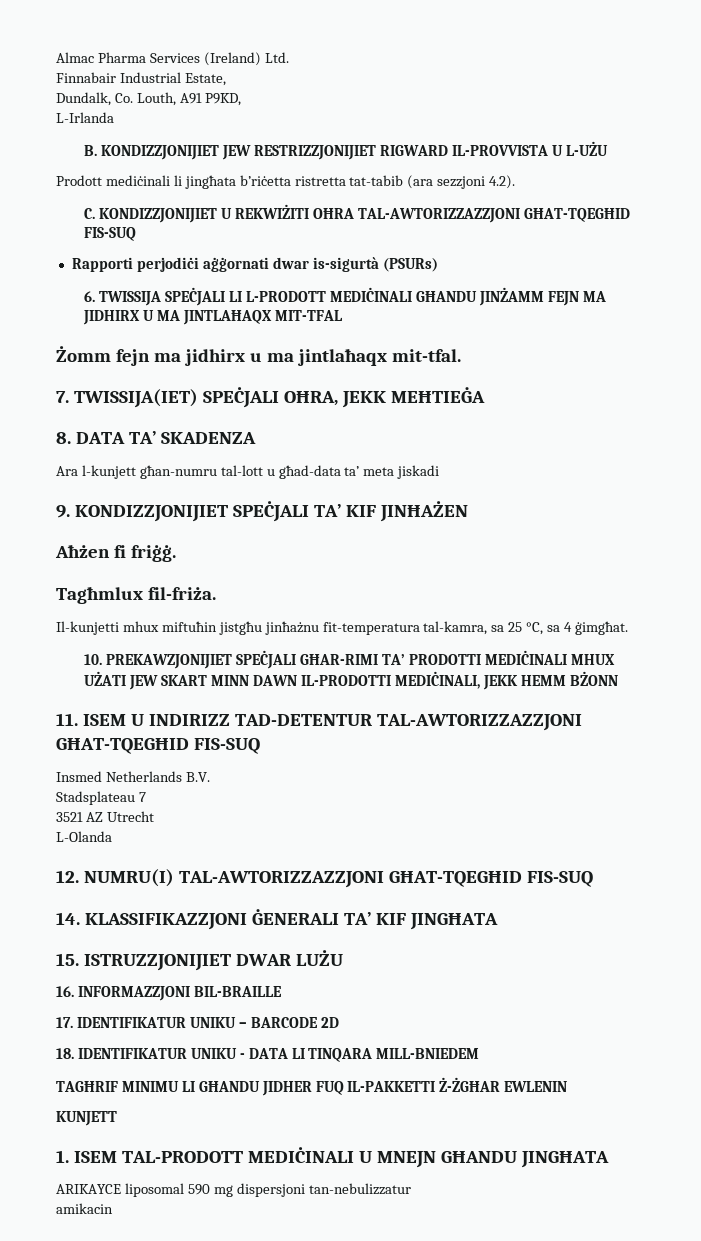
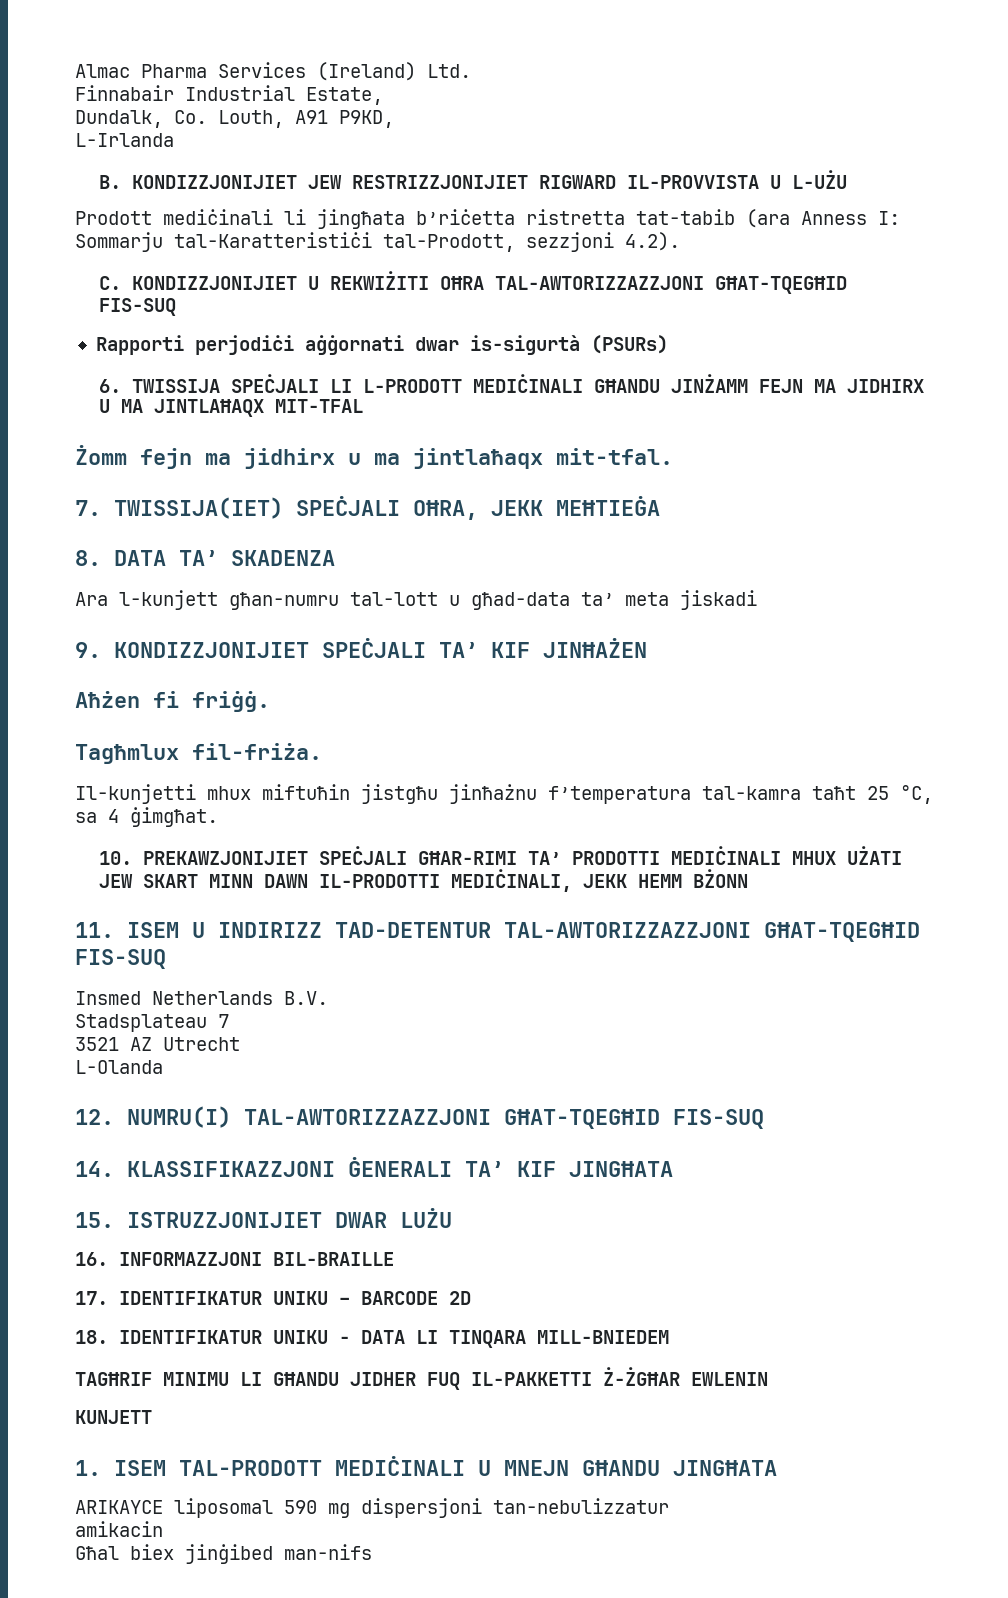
(434, 182) none -> [801,211,900,225] [75,232,515,252] Anness I: Sommarju tal-Karatteristiċi tal-Prodott,
[322,621,505,635] fit-temperatura tal-kamra, sa -> [548,786,856,804] f’temperatura tal-kamra taħt
(113, 1208) none -> [75,1544,372,1564] // Għal biex jinġibed man-nifs

